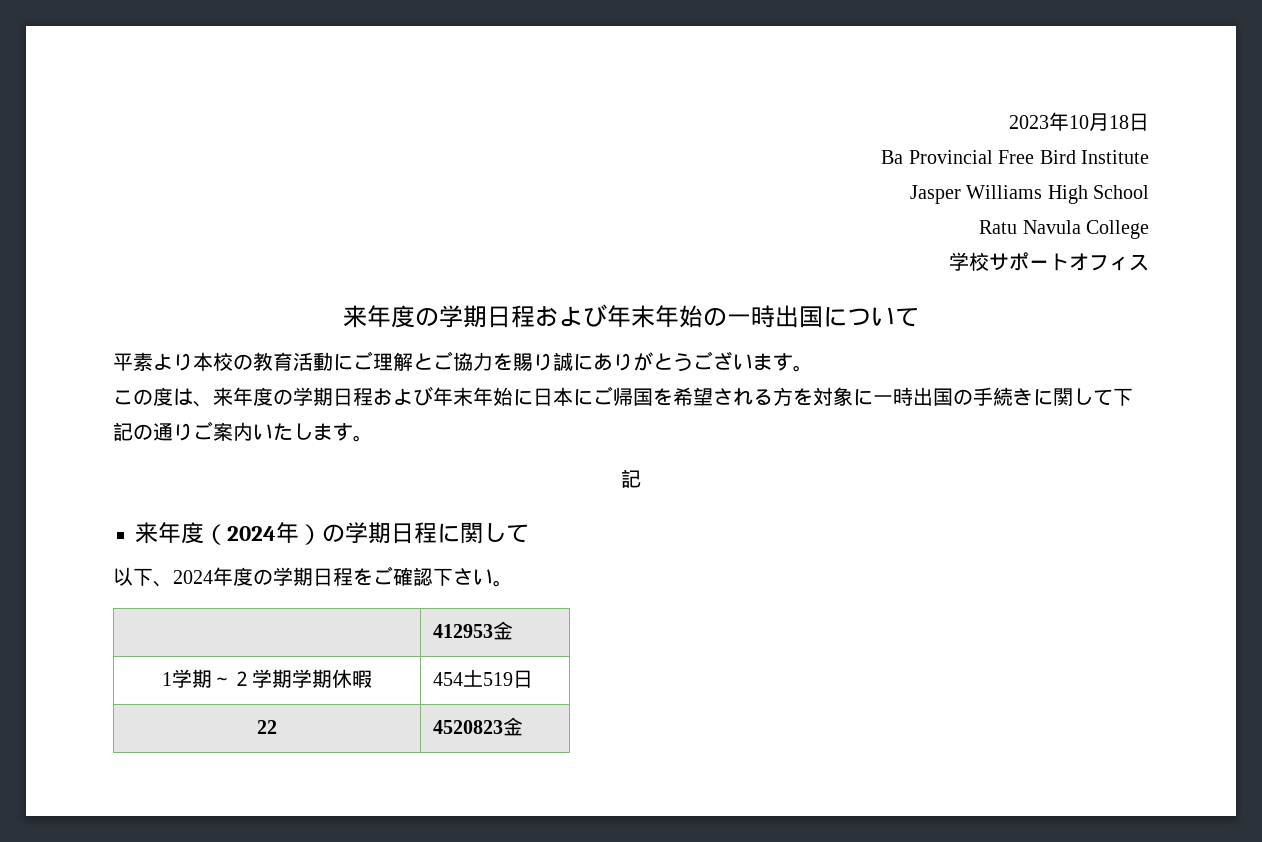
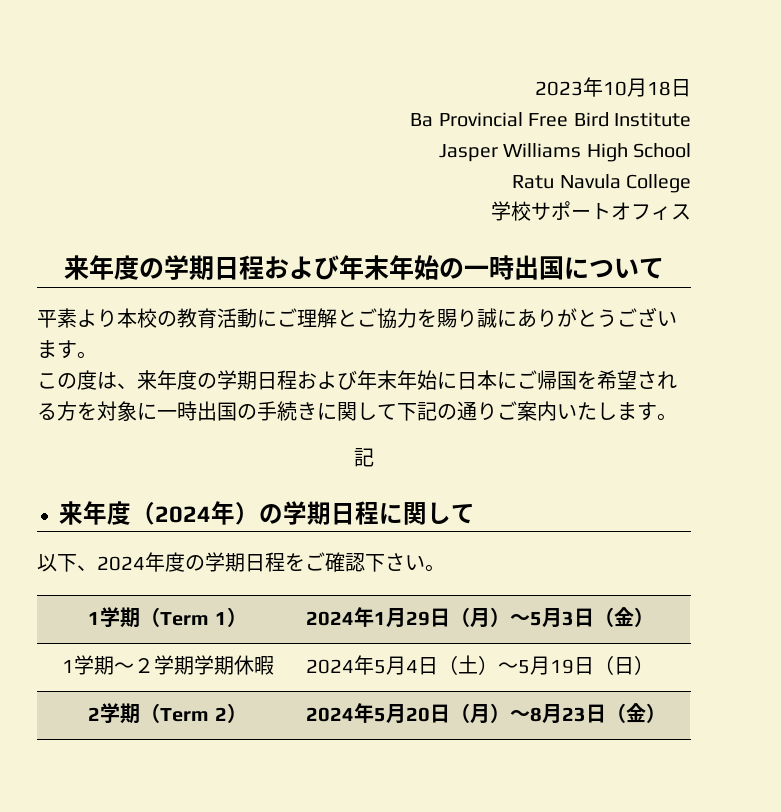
[433,621,514,640] | 412953金 -> [88,607,247,628] [305,607,654,628] 1学期（Term 1） | 2024年1月29日（月）～5月3日（金）
[433,669,534,688] [257,720,277,734] [433,717,524,736] 454土519日 // 22 | 4520823金 -> [305,655,654,675] [88,703,247,724] [305,703,666,724] 2024年5月4日（土）～5月19日（日） // 2学期（Term 2） | 2024年5月20日（月）～8月23日（金）

